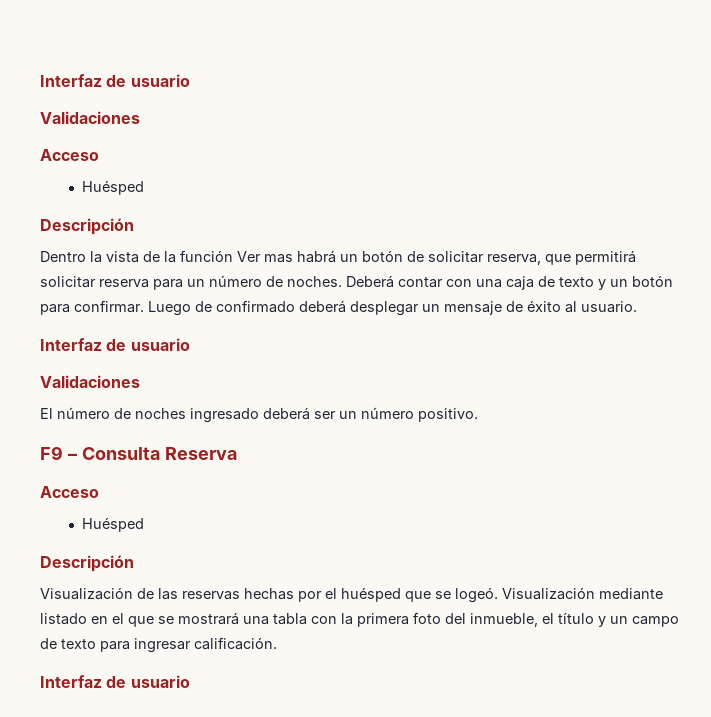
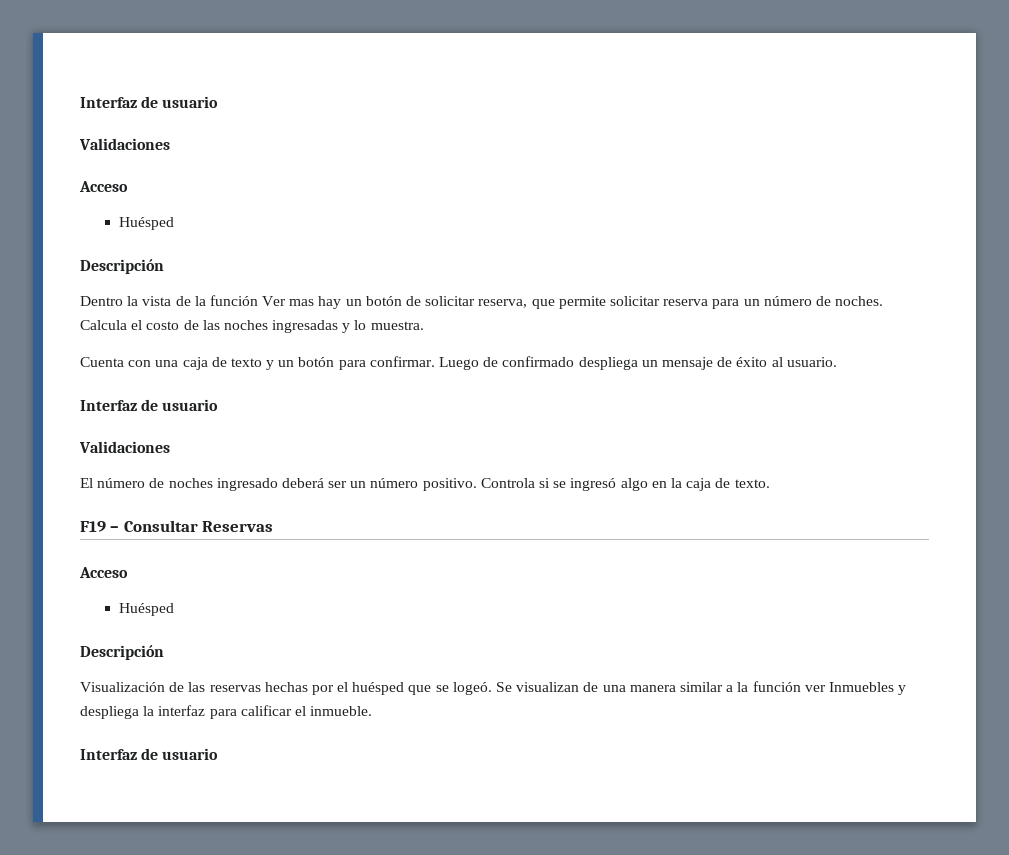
[297,250,336,263] habrá -> [318,296,342,309] hay
[575,250,636,265] permitirá -> [558,296,606,309] permite
[346,275,443,288] Deberá contar -> [80,320,424,333] [80,357,124,367] Calcula el costo de las noches ingresadas y lo muestra. // Cuenta
[299,300,419,316] deberá desplegar -> [578,357,638,370] despliega
[40,446,237,460] // F9 – Consulta Reserva -> [480,478,770,491] [80,520,274,532] Controla si se ingresó algo en la caja de texto. // F19 – Consultar Reservas
[502,587,663,600] [40,612,679,627] [40,637,277,653] Visualización mediante listado en el que se mostrará una tabla con la primera foto del inmueble, el título y un campo de texto para ingresar calificación. -> [496,681,907,695] [80,705,373,719] Se visualizan de una manera similar a la función ver Inmuebles y despliega la interfaz para calificar el inmueble.

